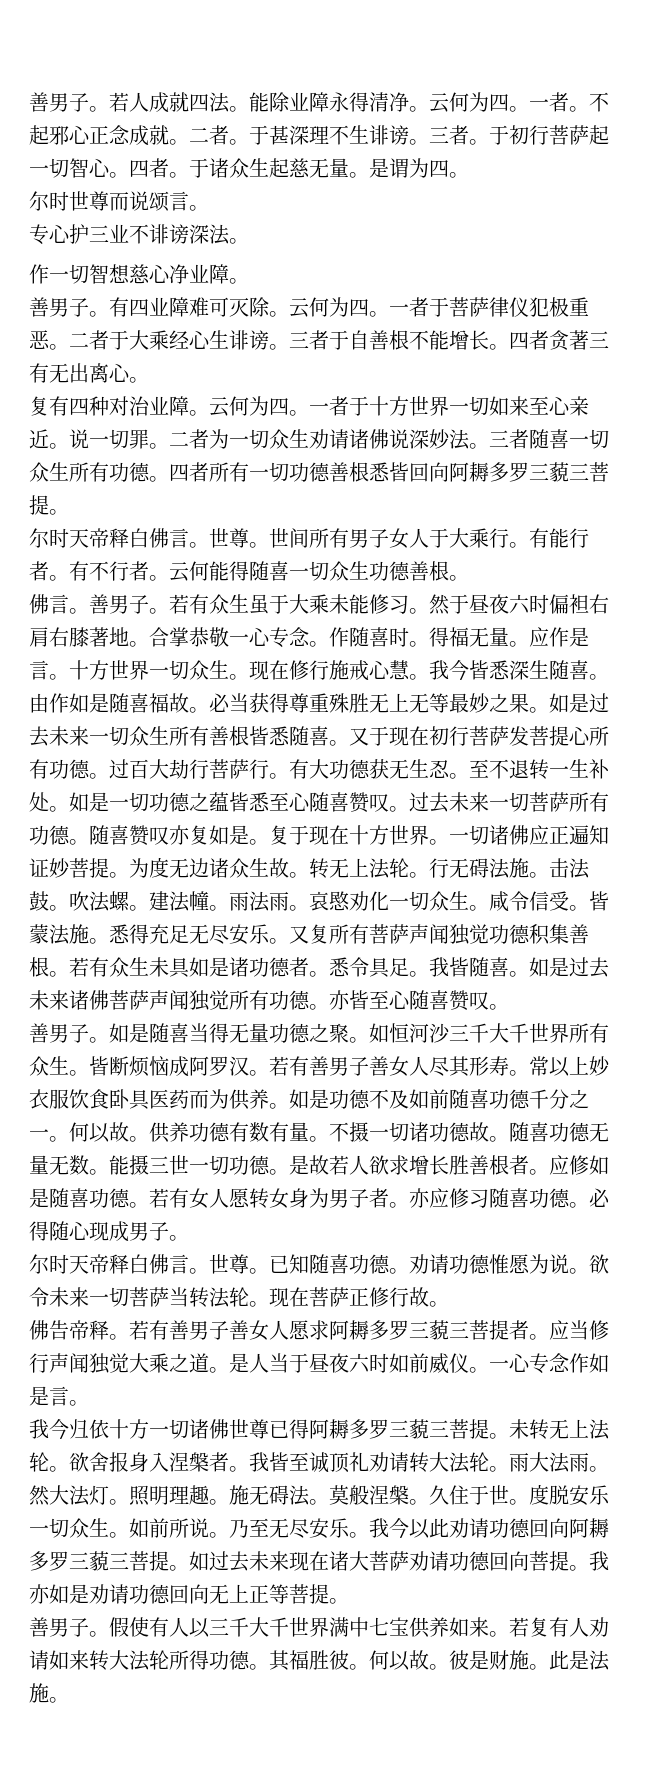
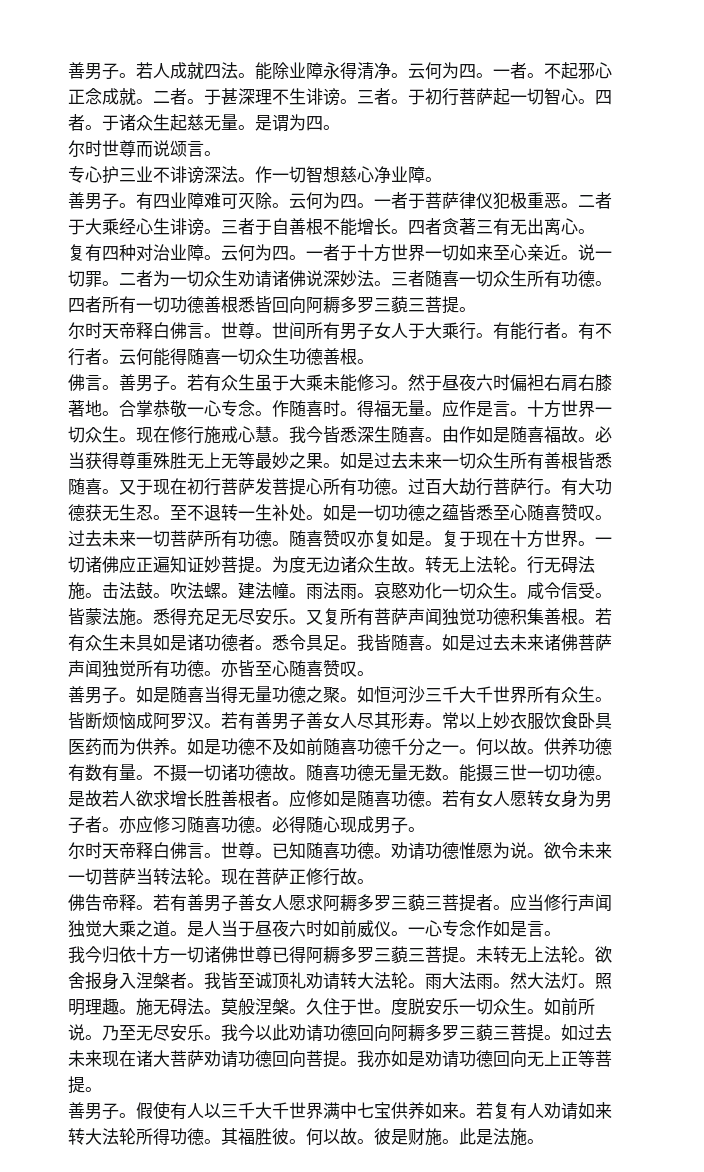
(249, 241) // -> (255, 179) none

